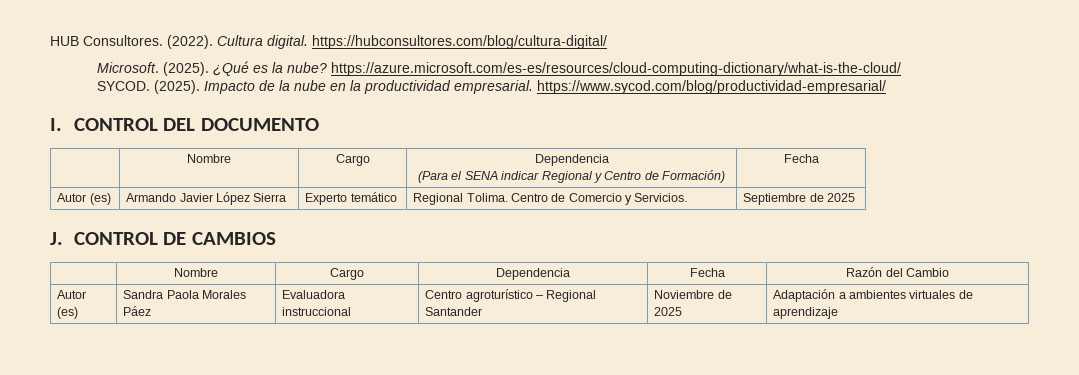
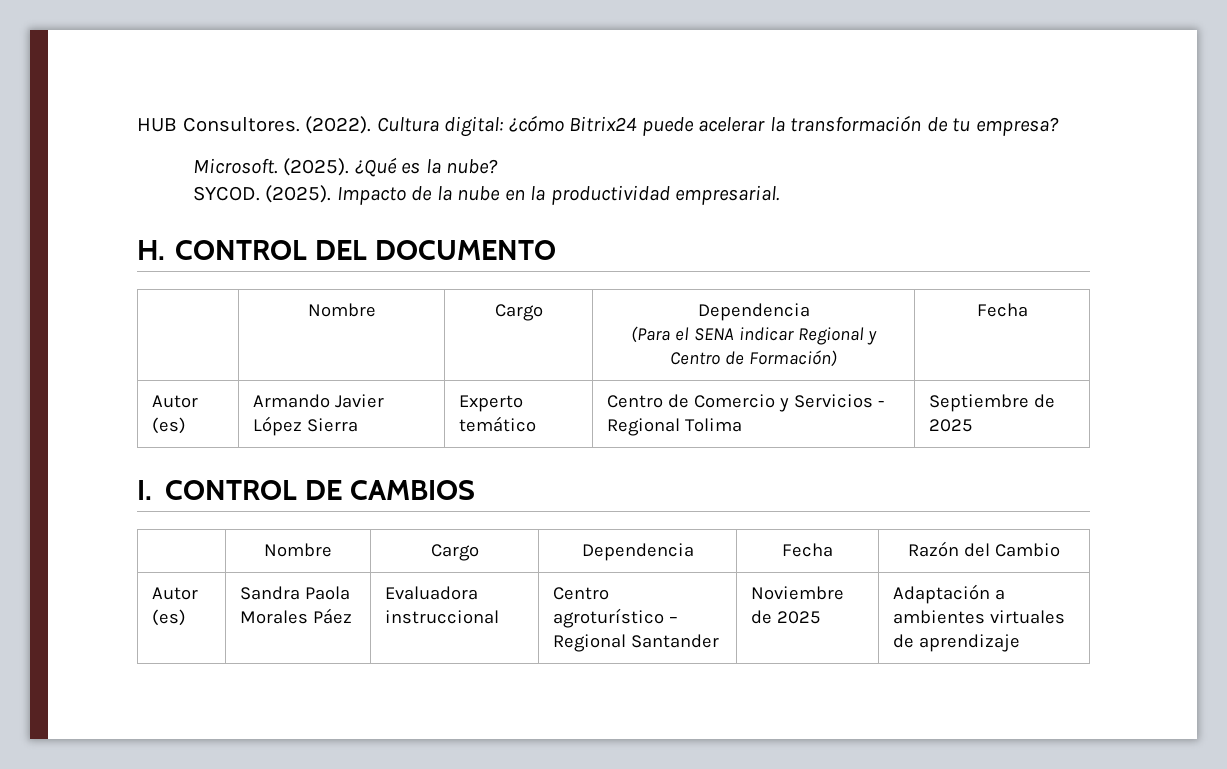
[267,35,607,49] digital. https://hubconsultores.com/blog/cultura-digital/ -> [444,115,1059,137] digital: ¿cómo Bitrix24 puede acelerar la transformación de tu empresa?
[331,62,902,76] https://azure.microsoft.com/es-es/resources/cloud-computing-dictionary/what-is-the-cloud/ -> (499, 166) none
[537,80,887,94] [50,118,62,131] https://www.sycod.com/blog/productividad-empresarial/ // I. -> [137,240,165,260] // H.
[413,193,508,205] Regional Tolima. -> (537, 424) none
[634,193,688,202] Servicios. -> [794,394,885,408] [607,418,743,436] Servicios - Regional Tolima
[50,232,63,245] J. -> [137,480,152,500] I.

